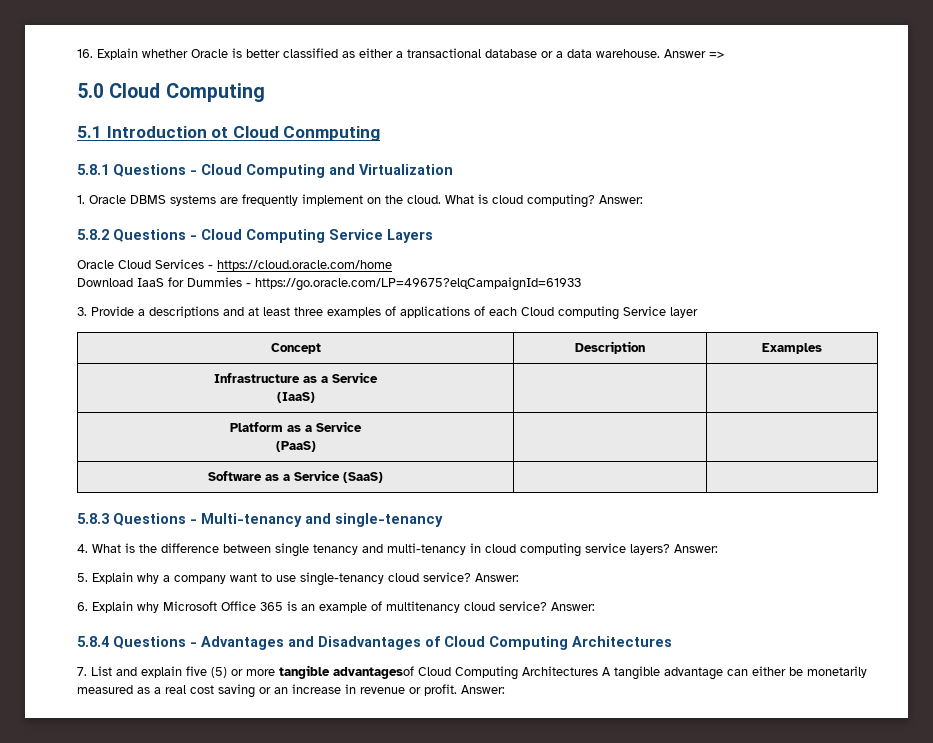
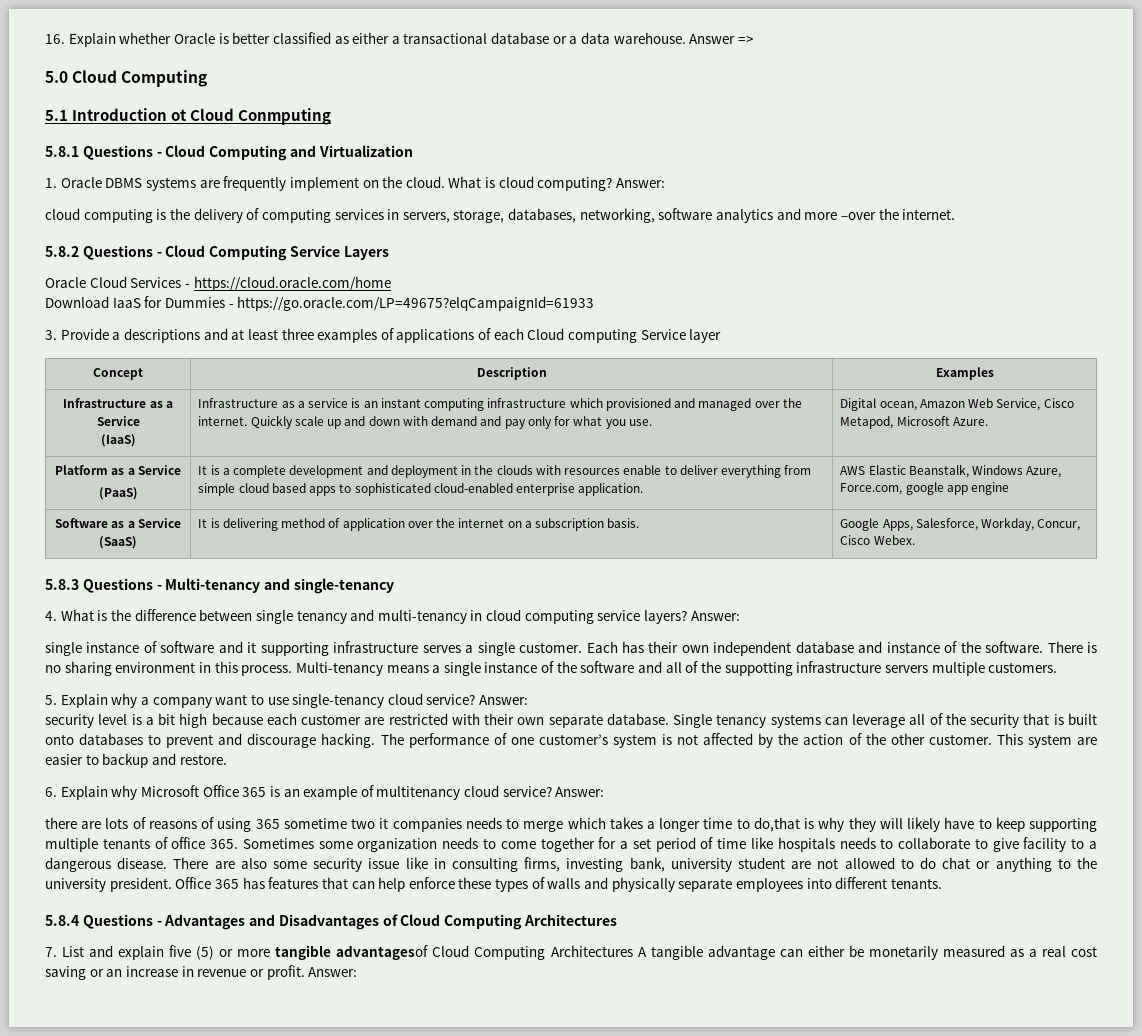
(643, 199) none -> [45,208,956,223] // cloud computing is the delivery of computing services in servers, storage, databases, networking, software analytics and more –over the internet.
(315, 397) | -> [198,398,802,411] [198,415,652,429] [840,398,1074,411] [840,416,988,429] Infrastructure as a service is an instant computing infrastructure which provisioned and managed over the internet. Quickly scale up and down with demand and pay only for what you use. | Digital ocean, Amazon Web Service, Cisco Metapod, Microsoft Azure.
(316, 446) | -> [198,465,812,478] [198,483,644,496] [840,464,1062,478] [840,482,1010,495] It is a complete development and deployment in the clouds with resources enable to deliver everything from simple cloud based apps to sophisticated cloud-enabled enterprise application. | AWS Elastic Beanstalk, Windows Azure, Force.com, google app engine
(383, 477) | -> [198,518,640,531] [840,517,1081,531] [840,535,915,545] It is delivering method of application over the internet on a subscription basis. | Google Apps, Salesforce, Workday, Concur, Cisco Webex.
(718, 548) none -> [45,641,1098,656] [45,661,1058,676] // single instance of software and it supporting infrastructure serves a single customer. Each has their own independent database and instance of the software. There is no sharing environment in this process. Multi-tenancy means a single instance of the software and all of the suppotting infrastructure servers multiple customers.
(519, 577) none -> [45,713,1097,728] [45,733,1098,748] [45,753,227,768] // security level is a bit high because each customer are restricted with their own separate database. Single tenancy systems can leverage all of the security that is built onto databases to prevent and discourage hacking. The performance of one customer’s system is not affected by the action of the other customer. This system are easier to backup and restore.
(595, 606) none -> [45,817,1098,832] [45,837,1098,852] [45,857,1098,872] [45,877,942,892] // there are lots of reasons of using 365 sometime two it companies needs to merge which takes a longer time to do,that is why they will likely have to keep supporting multiple tenants of office 365. Sometimes some organization needs to come together for a set period of time like hospitals needs to collaborate to give facility to a dangerous disease. There are also some security issue like in consulting firms, investing bank, university student are not allowed to do chat or anything to the university president. Office 365 has features that can help enforce these types of walls and physically separate employees into different tenants.

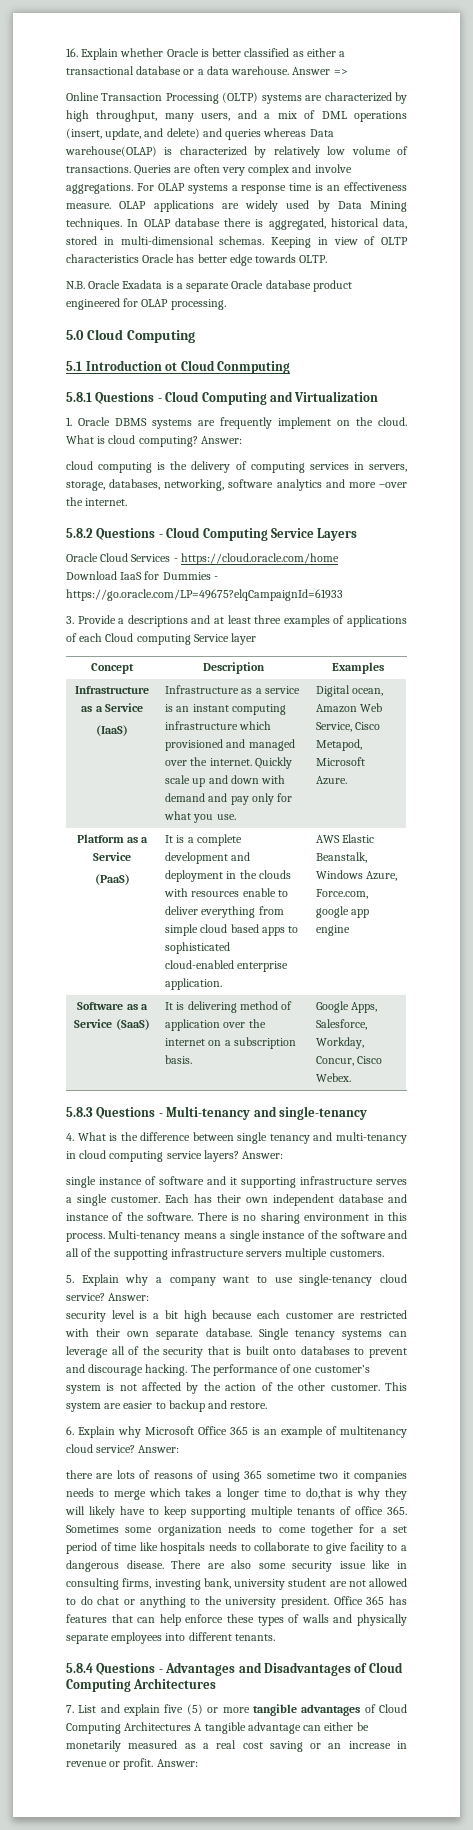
(754, 39) none -> [66,92,407,104] [66,110,407,122] [66,128,334,140] [65,146,408,158] [66,164,352,176] [66,182,407,194] [66,200,407,212] [66,218,407,230] [66,236,408,248] [66,254,328,266] [66,280,352,292] [66,298,226,310] // Online Transaction Processing (OLTP) systems are characterized by high throughput, many users, and a mix of DML operations (insert, update, and delete) and queries whereas Data warehouse(OLAP) is characterized by relatively low volume of transactions. Queries are often very complex and involve aggregations. For OLAP systems a response time is an effectiveness measure. OLAP applications are widely used by Data Mining techniques. In OLAP database there is aggregated, historical data, stored in multi-dimensional schemas. Keeping in view of OLTP characteristics Oracle has better edge towards OLTP. // N.B. Oracle Exadata is a separate Oracle database product engineered for OLAP processing.
[336,945,429,960] advantagesof -> [301,1704,376,1716] advantages of

